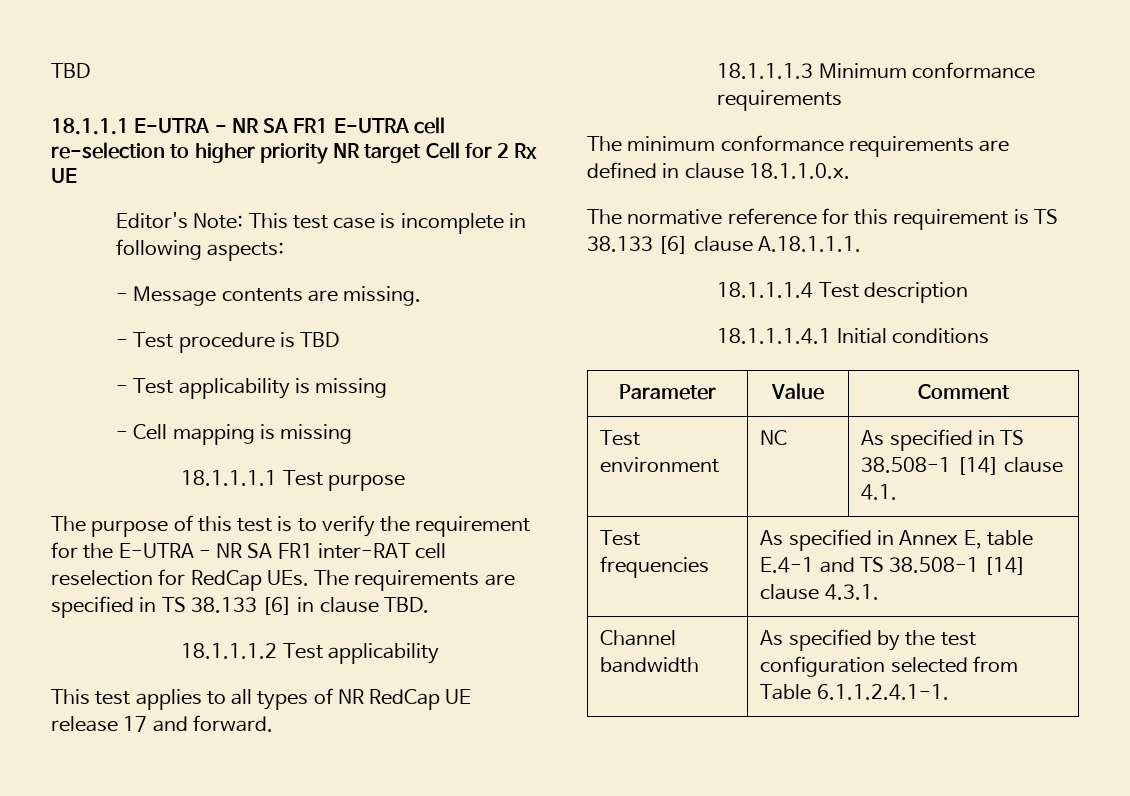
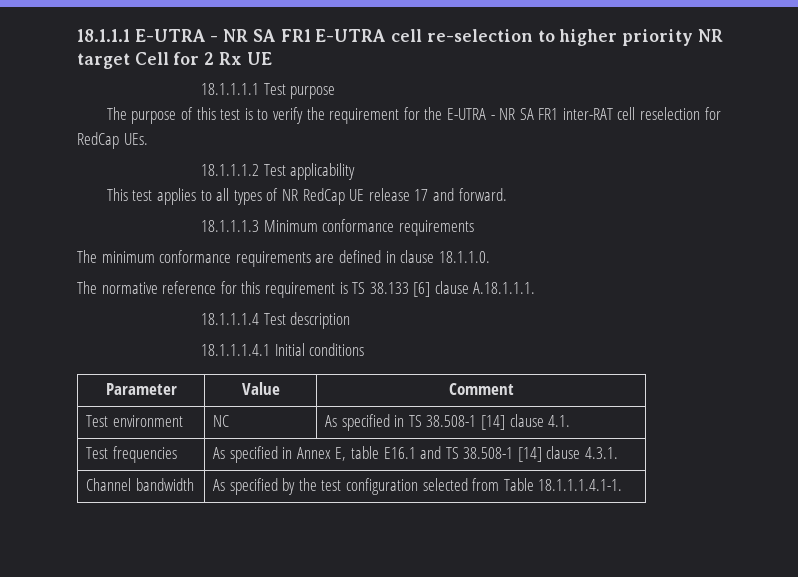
[51,63,90,78] TBD // -> (77, 35) none
[116,212,526,234] [116,239,285,261] [116,286,422,306] [116,332,340,353] [116,378,388,399] [116,424,353,445] // Editor's Note: This test case is incomplete in following aspects: // - Message contents are missing. // - Test procedure is TBD // - Test applicability is missing // - Cell mapping is missing -> (272, 58) none
[314,570,515,591] [51,596,429,618] The requirements are specified in TS 38.133 [6] in clause TBD. -> (148, 139) none
[748,163,850,179] 18.1.1.0.x. -> [438,251,490,263] 18.1.1.0.
[760,557,815,573] E.4-1 -> [383,447,416,459] E16.1
[816,684,949,700] 6.1.1.2.4.1-1. -> [538,479,623,491] 18.1.1.1.4.1-1.

